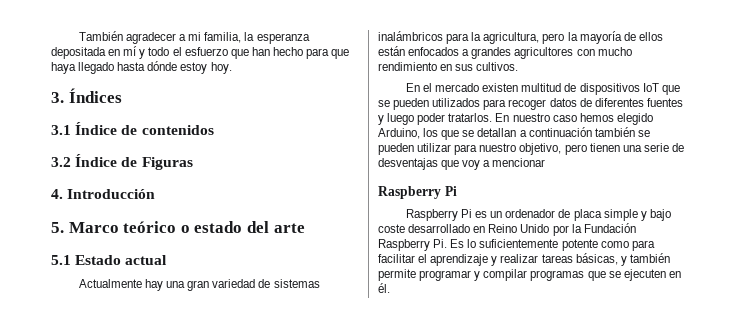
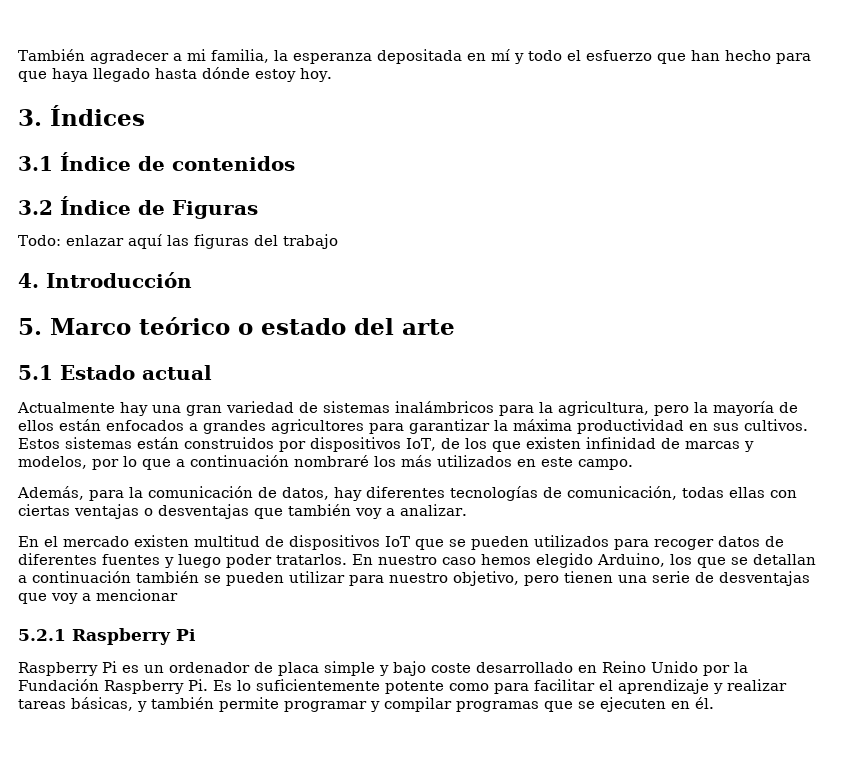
(193, 163) none -> [18,234,338,249] // Todo: enlazar aquí las figuras del trabajo
[576,47,632,56] [378,62,519,71] con mucho rendimiento en sus cultivos. -> [369,419,808,434] [18,437,754,452] [18,455,633,470] [17,486,797,501] [18,504,467,519] para garantizar la máxima productividad en sus cultivos. Estos sistemas están construidos por dispositivos IoT, de los que existen infinidad de marcas y modelos, por lo que a continuación nombraré los más utilizados en este campo. // Además, para la comunicación de datos, hay diferentes tecnologías de comunicación, todas ellas con ciertas ventajas o desventajas que también voy a analizar.
(546, 162) none -> [18,629,66,641] 5.2.1

